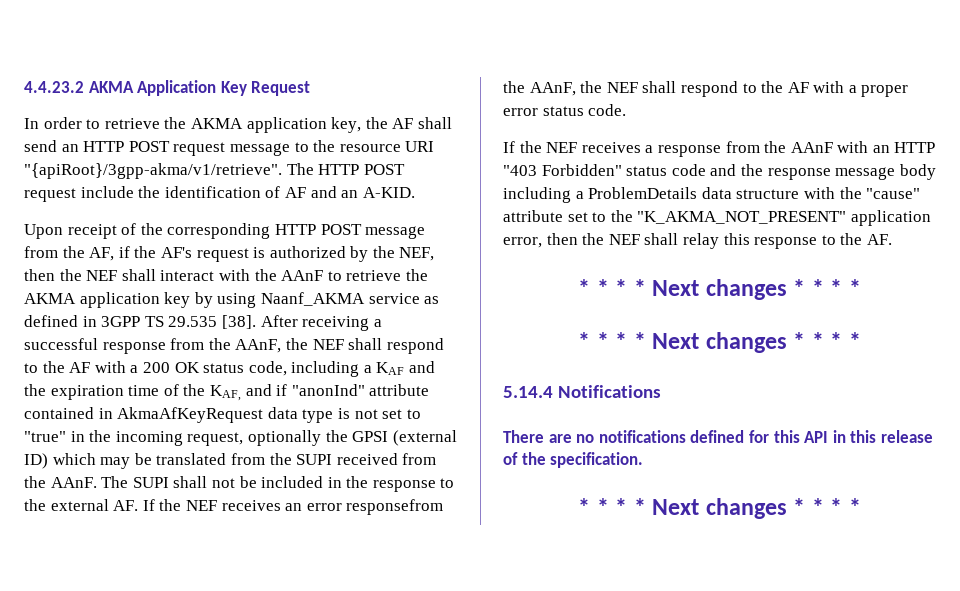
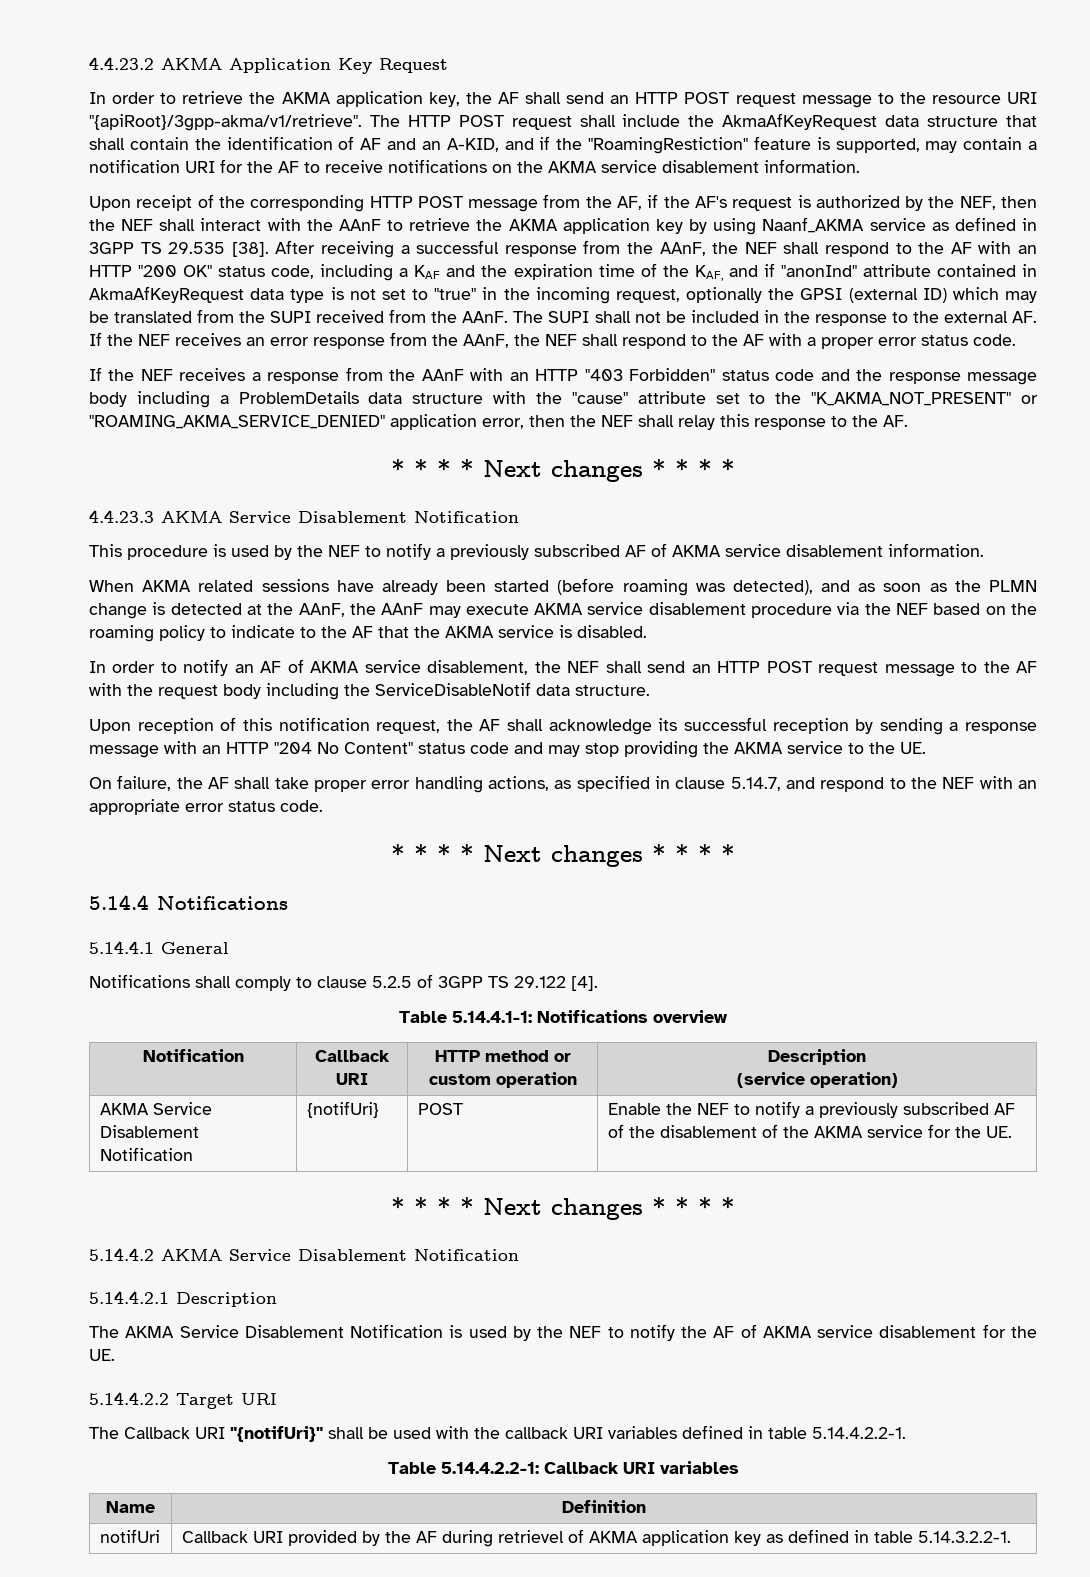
(76, 195) none -> [579,115,616,127] shall
(161, 192) none -> [722,113,1037,130] [89,137,221,150] AkmaAfKeyRequest data structure that shall contain the
[362,187,415,198] A-KID. -> [446,136,1037,154] [89,159,860,173] A-KID, and if the "RoamingRestiction" feature is supported, may contain a notification URI for the AF to receive notifications on the AKMA service disablement information.
[130,362,200,373] a 200 OK -> [1018,245,1038,254] [89,265,213,277] an HTTP "200 OK"
[346,499,444,515] responsefrom -> [313,332,427,349] response from
(847, 217) none -> [1021,395,1038,404] [89,415,385,429] or "ROAMING_AKMA_SERVICE_DENIED"
(861, 287) none -> [89,510,519,523] [89,543,984,560] [89,578,1037,596] [89,602,1037,619] [89,625,647,642] [89,659,1037,677] [89,682,650,700] [89,717,1037,735] [89,741,926,758] [89,775,1038,793] [89,799,323,815] // 4.4.23.3 AKMA Service Disablement Notification // This procedure is used by the NEF to notify a previously subscribed AF of AKMA service disablement information. // When AKMA related sessions have already been started (before roaming was detected), and as soon as the PLMN change is detected at the AAnF, the AAnF may execute AKMA service disablement procedure via the NEF based on the roaming policy to indicate to the AF that the AKMA service is disabled. // In order to notify an AF of AKMA service disablement, the NEF shall send an HTTP POST request message to the AF with the request body including the ServiceDisableNotif data structure. // Upon reception of this notification request, the AF shall acknowledge its successful reception by sending a response message with an HTTP "204 No Content" status code and may stop providing the AKMA service to the UE. // On failure, the AF shall take proper error handling actions, as specified in clause 5.14.7, and respond to the NEF with an appropriate error status code.
[503,430,933,443] [503,452,644,468] There are no notifications defined for this API in this release of the specification. -> [89,941,229,954] [89,974,598,991] [399,1010,728,1023] [142,1049,244,1062] [315,1050,390,1062] [336,1073,368,1085] [434,1050,571,1062] [428,1072,577,1088] [768,1049,866,1065] [736,1072,898,1088] [99,1102,212,1115] [99,1125,199,1138] [99,1147,193,1161] [306,1101,379,1118] [417,1103,463,1115] [607,1101,1015,1118] [607,1124,1012,1138] 5.14.4.1 General // Notifications shall comply to clause 5.2.5 of 3GPP TS 29.122 [4]. // Table 5.14.4.1-1: Notifications overview // Notification | Callback URI | HTTP method or custom operation | Description // (service operation) // AKMA Service Disablement Notification | {notifUri} | POST | Enable the NEF to notify a previously subscribed AF of the disablement of the AKMA service for the UE.
(861, 506) none -> [89,1248,519,1261] [89,1291,277,1307] [89,1324,1038,1341] [89,1349,115,1361] [89,1392,277,1409] [89,1425,906,1442] [387,1461,739,1474] [106,1501,155,1513] [562,1500,646,1513] [99,1529,160,1543] [181,1529,1011,1547] // 5.14.4.2 AKMA Service Disablement Notification // 5.14.4.2.1 Description // The AKMA Service Disablement Notification is used by the NEF to notify the AF of AKMA service disablement for the UE. // 5.14.4.2.2 Target URI // The Callback URI "{notifUri}" shall be used with the callback URI variables defined in table 5.14.4.2.2-1. // Table 5.14.4.2.2-1: Callback URI variables // Name | Definition // notifUri | Callback URI provided by the AF during retrievel of AKMA application key as defined in table 5.14.3.2.2-1.

